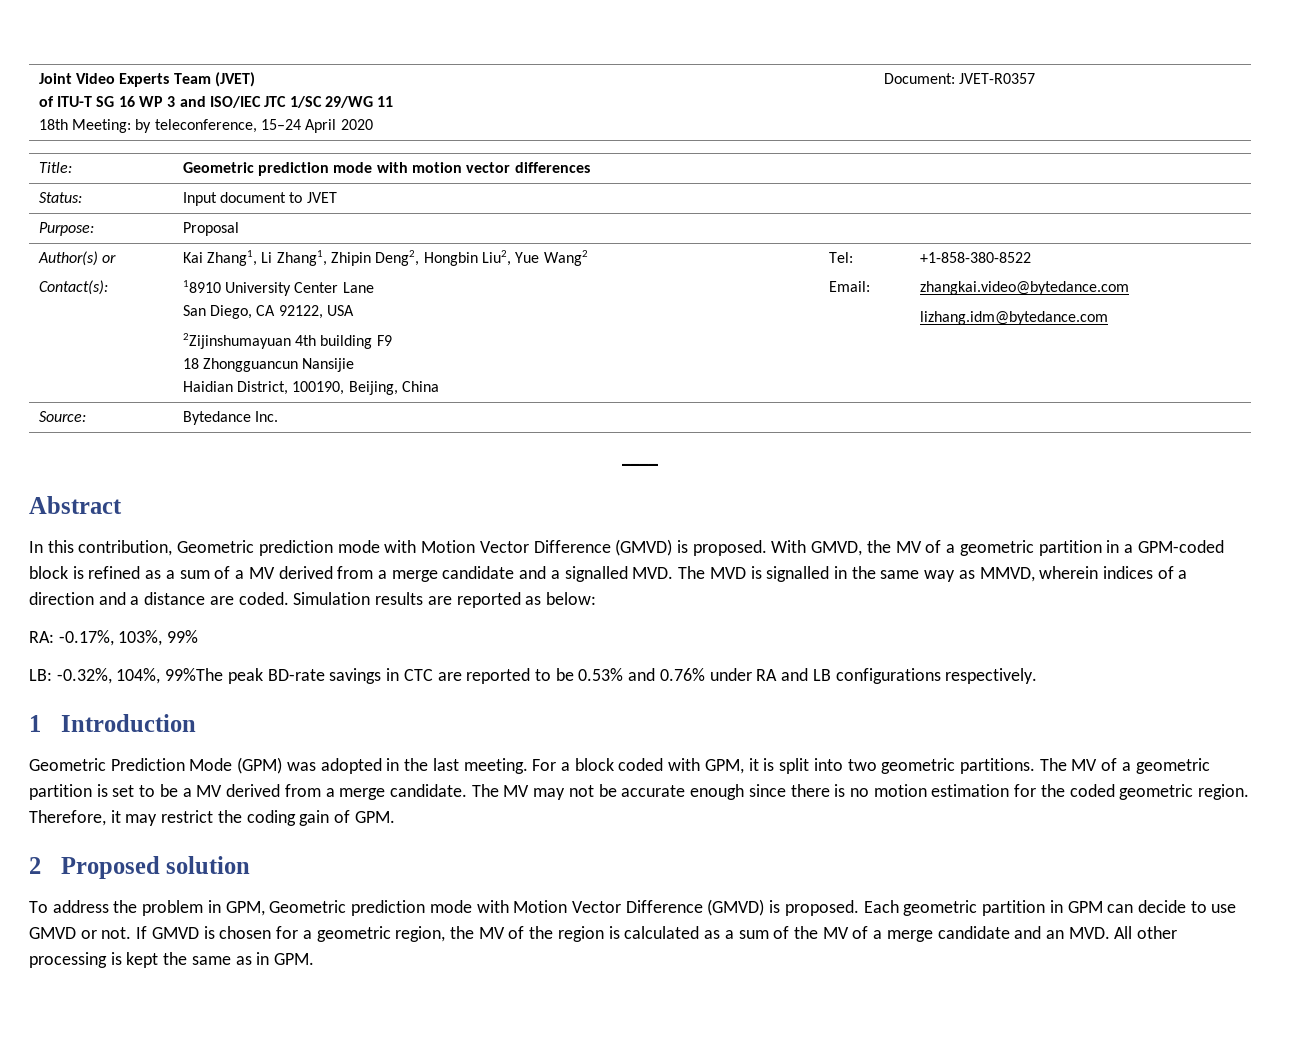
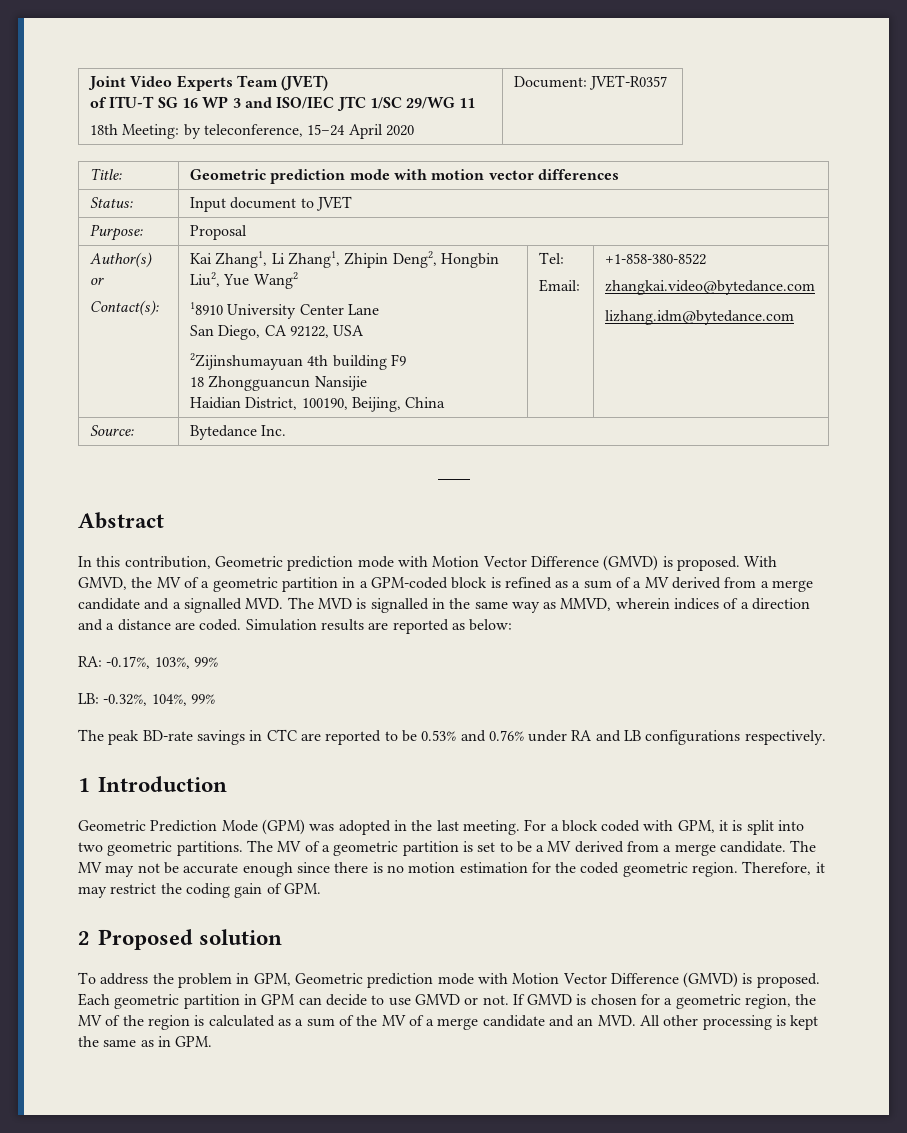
[165,668,224,681] 99%The -> [190,694,215,704] [78,729,104,741] 99% // The

